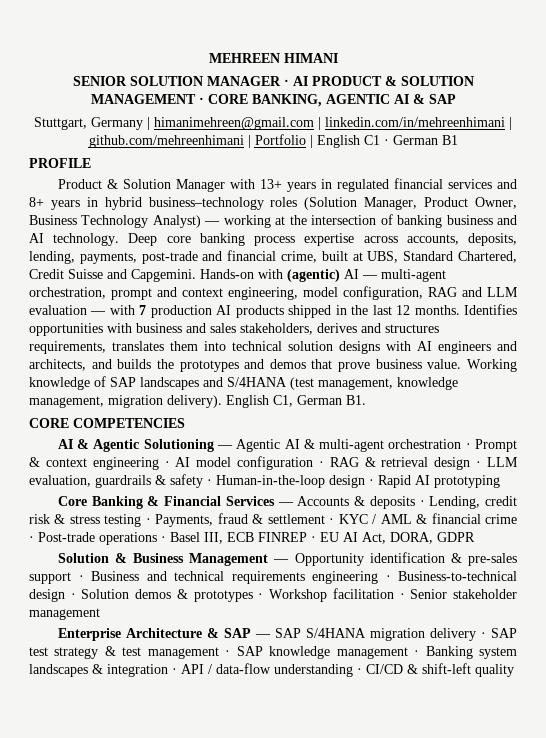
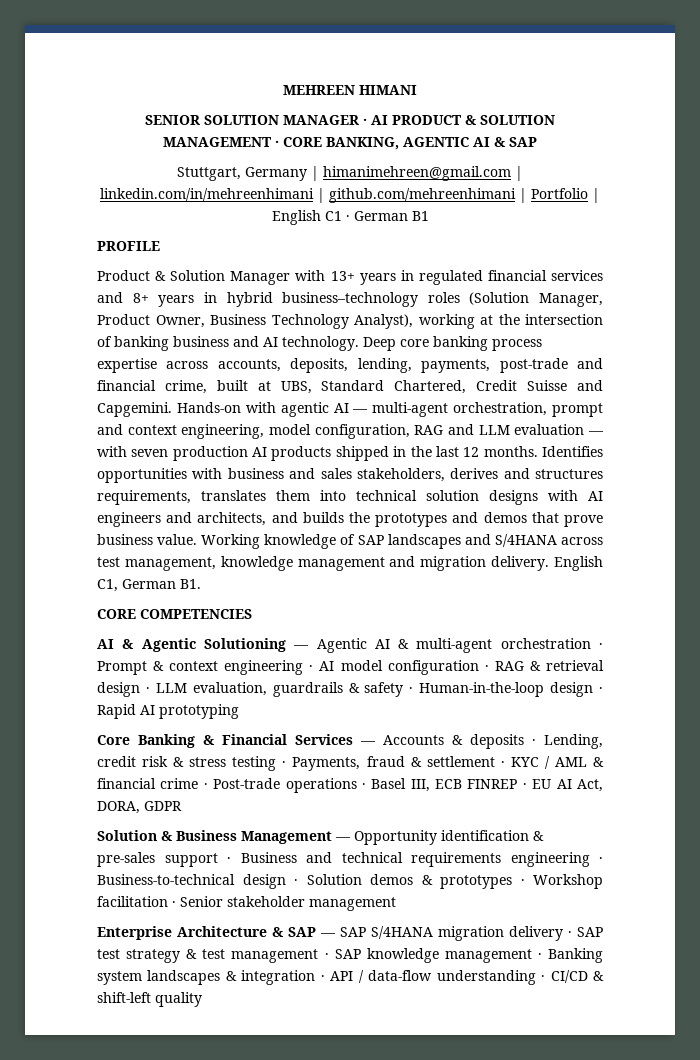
[152,215,221,228] Analyst) — -> [354,314,413,329] Analyst),
[287,269,340,282] (agentic) -> [280,402,329,417] agentic
[139,305,147,315] 7 -> [131,449,169,457] seven
[290,377,458,390] [29,395,222,408] (test management, knowledge management, migration delivery). -> [560,537,603,545] [97,556,550,571] across test management, knowledge management and migration delivery.

